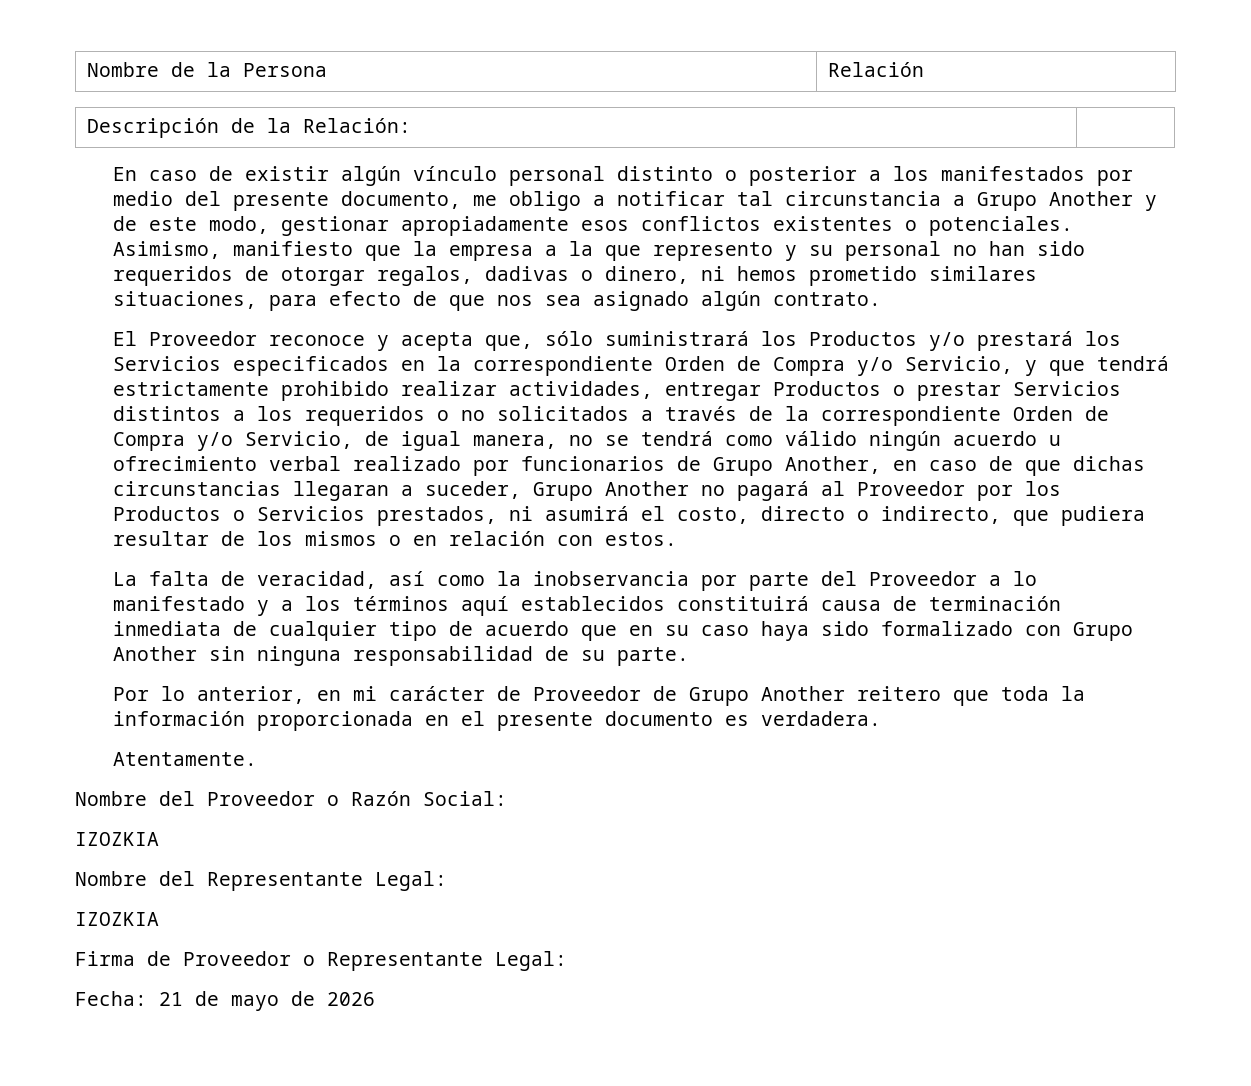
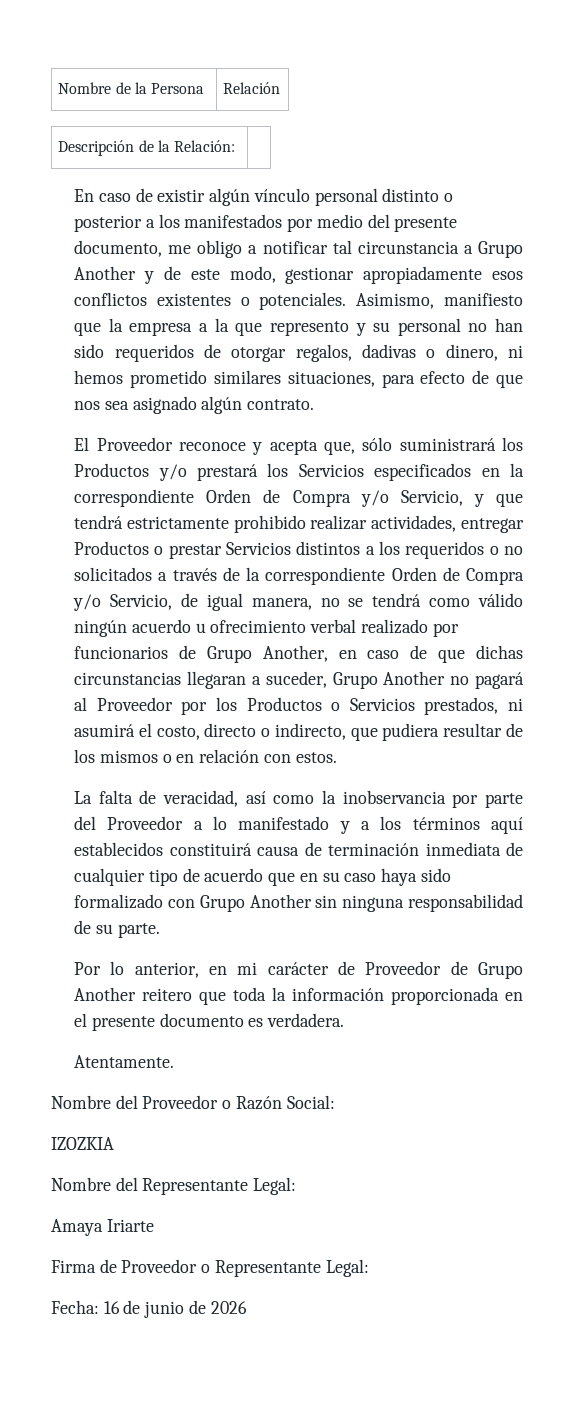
[75,912,159,926] IZOZKIA -> [51,1219,154,1236] Amaya Iriarte
[159,991,279,1011] 21 de mayo -> [103,1300,185,1318] 16 de junio

